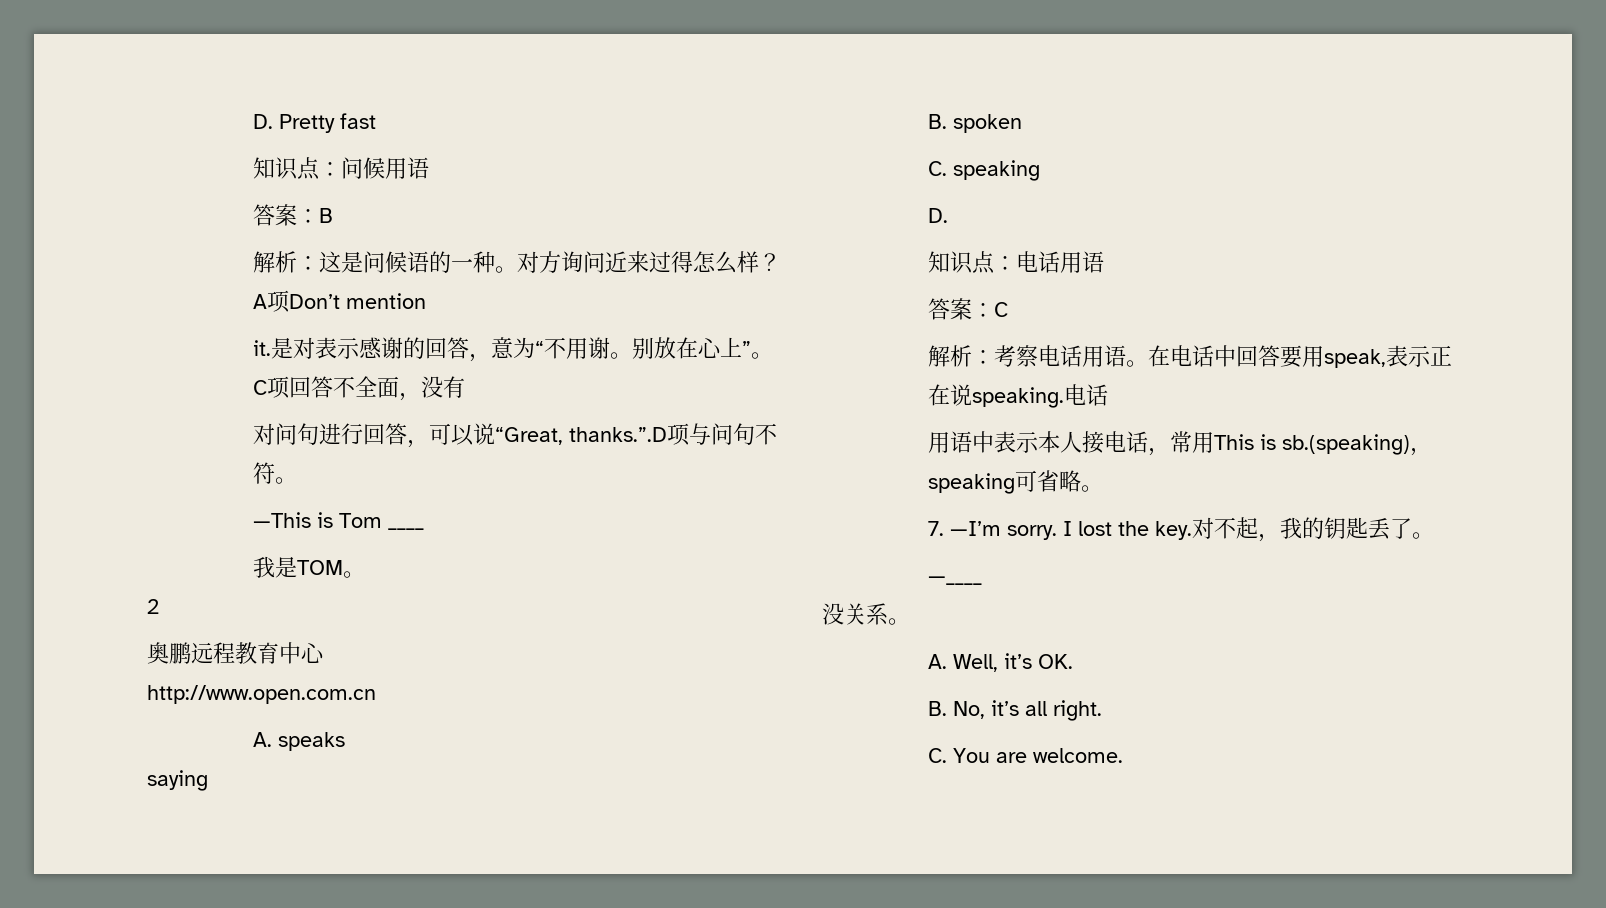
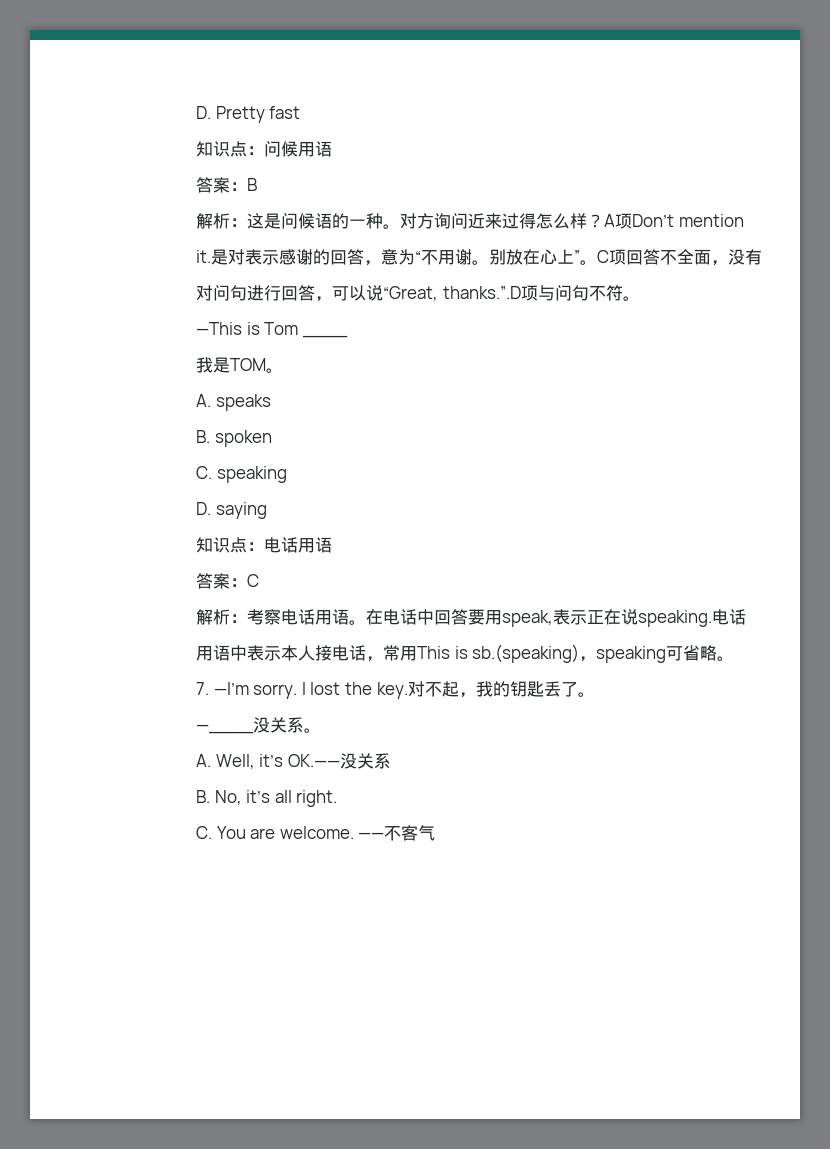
[147,599,159,614] [147,642,325,664] [147,685,376,704] // 2 // 奥鹏远程教育中心 // http://www.open.com.cn -> (284, 370) none
[147,770,208,791] // saying -> (271, 402) none
(949, 215) none -> [215,502,267,519] saying
(983, 580) // -> (255, 729) none
[1038,654,1074,669] OK. -> [287,753,391,769] OK.——没关系
(1124, 755) none -> [358,825,436,841] ——不客气

